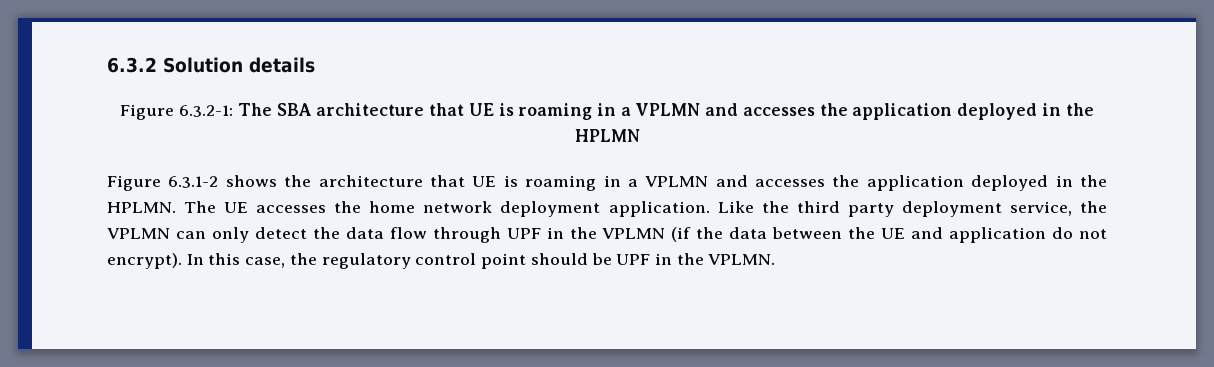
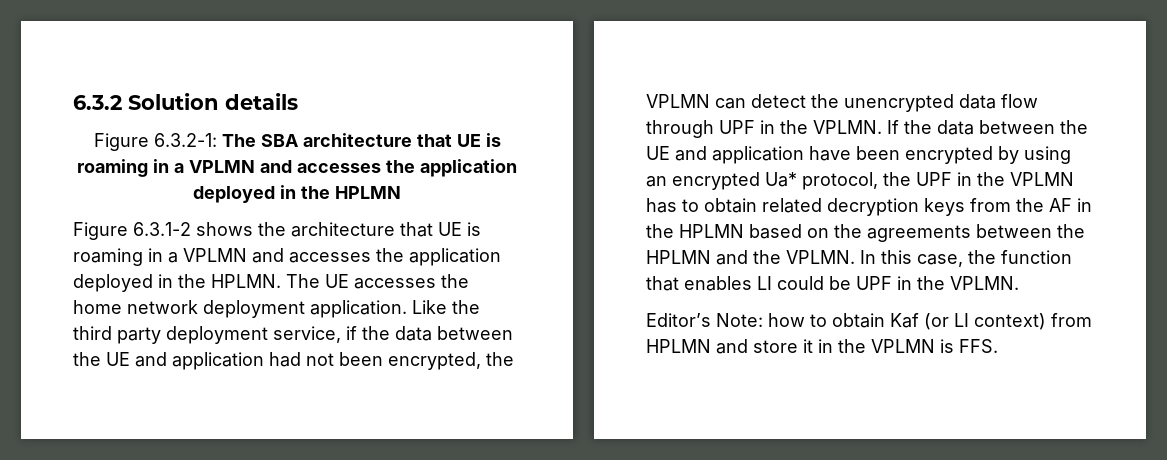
[1080,201,1108,213] [107,227,1108,243] [107,253,588,269] the VPLMN can only detect the data flow through UPF in the VPLMN (if the data between the UE and application do not encrypt). In this case, the regulatory control point should -> [346,326,513,341] [73,352,514,370] [646,94,1038,112] [646,120,1088,138] [646,146,1071,164] [646,172,1074,190] [646,198,1092,216] [646,224,1085,242] [646,250,1072,267] [646,276,824,291] if the data between the UE and application had not been encrypted, the VPLMN can detect the unencrypted data flow through UPF in the VPLMN. If the data between the UE and application have been encrypted by using an encrypted Ua* protocol, the UPF in the VPLMN has to obtain related decryption keys from the AF in the HPLMN based on the agreements between the HPLMN and the VPLMN. In this case, the function that enables LI could
(776, 259) none -> [646,313,1092,330] [646,339,998,354] // Editor’s Note: how to obtain Kaf (or LI context) from HPLMN and store it in the VPLMN is FFS.

